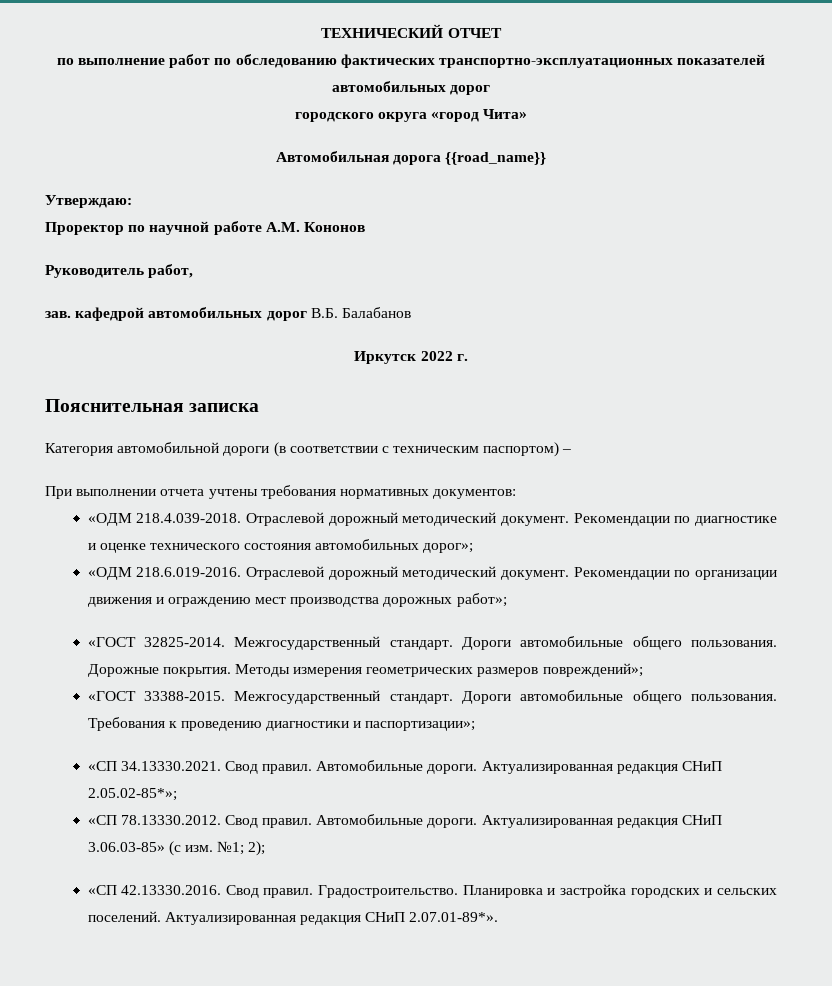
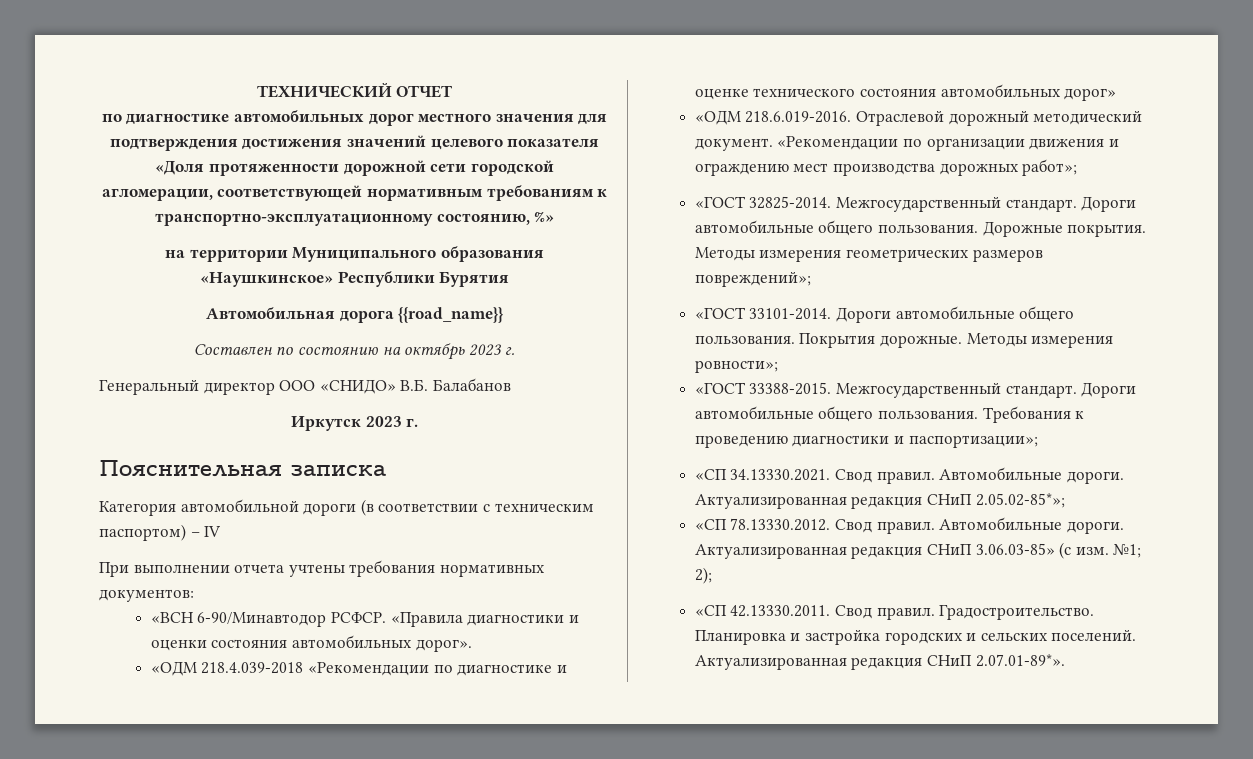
[78,54,766,68] [331,81,491,95] [294,109,528,122] [275,151,547,165] [45,195,132,208] [45,221,365,235] [45,264,194,278] [45,307,307,321] выполнение работ по обследованию фактических транспортно-эксплуатационных показателей автомобильных дорог // городского округа «город Чита» // Автомобильная дорога {{road_name}} // Утверждаю: // Проректор по научной работе А.М. Кононов // Руководитель работ, // зав. кафедрой автомобильных дорог -> [126,110,608,126] [109,135,600,151] [155,160,554,176] [101,185,608,201] [154,211,555,226] [165,246,544,262] [199,271,510,287] [205,307,505,323] [193,343,516,360] [99,379,396,395] диагностике автомобильных дорог местного значения для подтверждения достижения значений целевого показателя «Доля протяженности дорожной сети городской агломерации, соответствующей нормативным требованиям к транспортно-эксплуатационному состоянию, %» // на территории Муниципального образования «Наушкинское» Республики Бурятия // Автомобильная дорога {{road_name}} // Составлен по состоянию на октябрь 2023 г. // Генеральный директор ООО «СНИДО»
[420,351,453,361] 2022 -> [365,416,402,427] 2023
(572, 451) none -> [204,526,222,537] IV
[87,512,670,526] «ОДМ 218.4.039-2018. Отраслевой дорожный методический документ. Рекомендации -> [150,612,579,627] [150,635,472,652] [150,661,430,676] «ВСН 6-90/Минавтодор РСФСР. «Правила диагностики и оценки состояния автомобильных дорог». // «ОДМ 218.4.039-2018 «Рекомендации
[423,543,474,553] дорог»; -> [1064,88,1117,101] дорог»
[573,567,670,580] Рекомендации -> [777,136,899,150] «Рекомендации
(643, 670) none -> [694,306,1075,323] [694,333,1114,348] [694,360,778,373] // «ГОСТ 33101-2014. Дороги автомобильные общего пользования. Покрытия дорожные. Методы измерения ровности»;
[121,885,222,895] 42.13330.2016. -> [730,605,831,617] 42.13330.2011.

